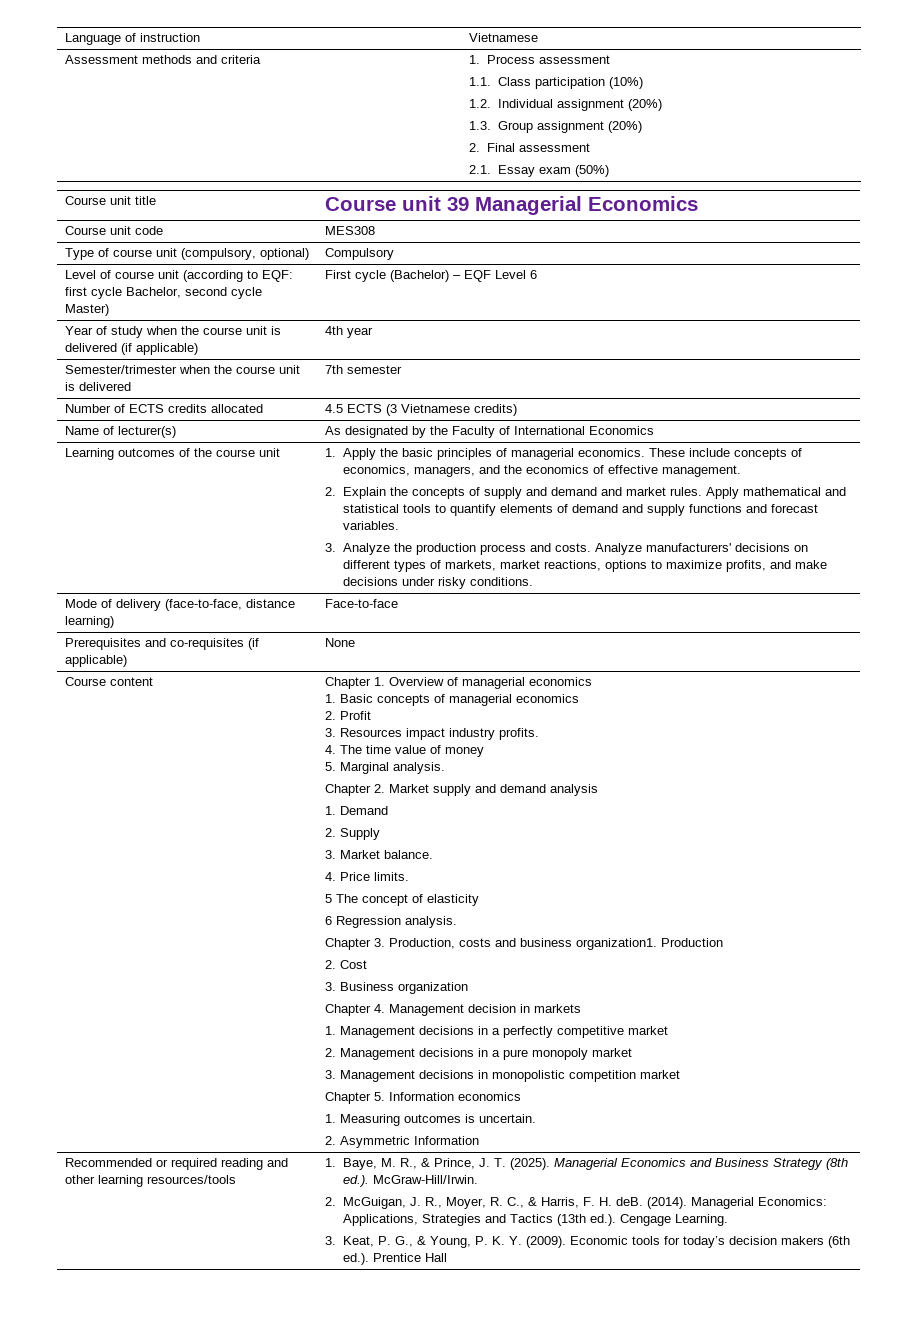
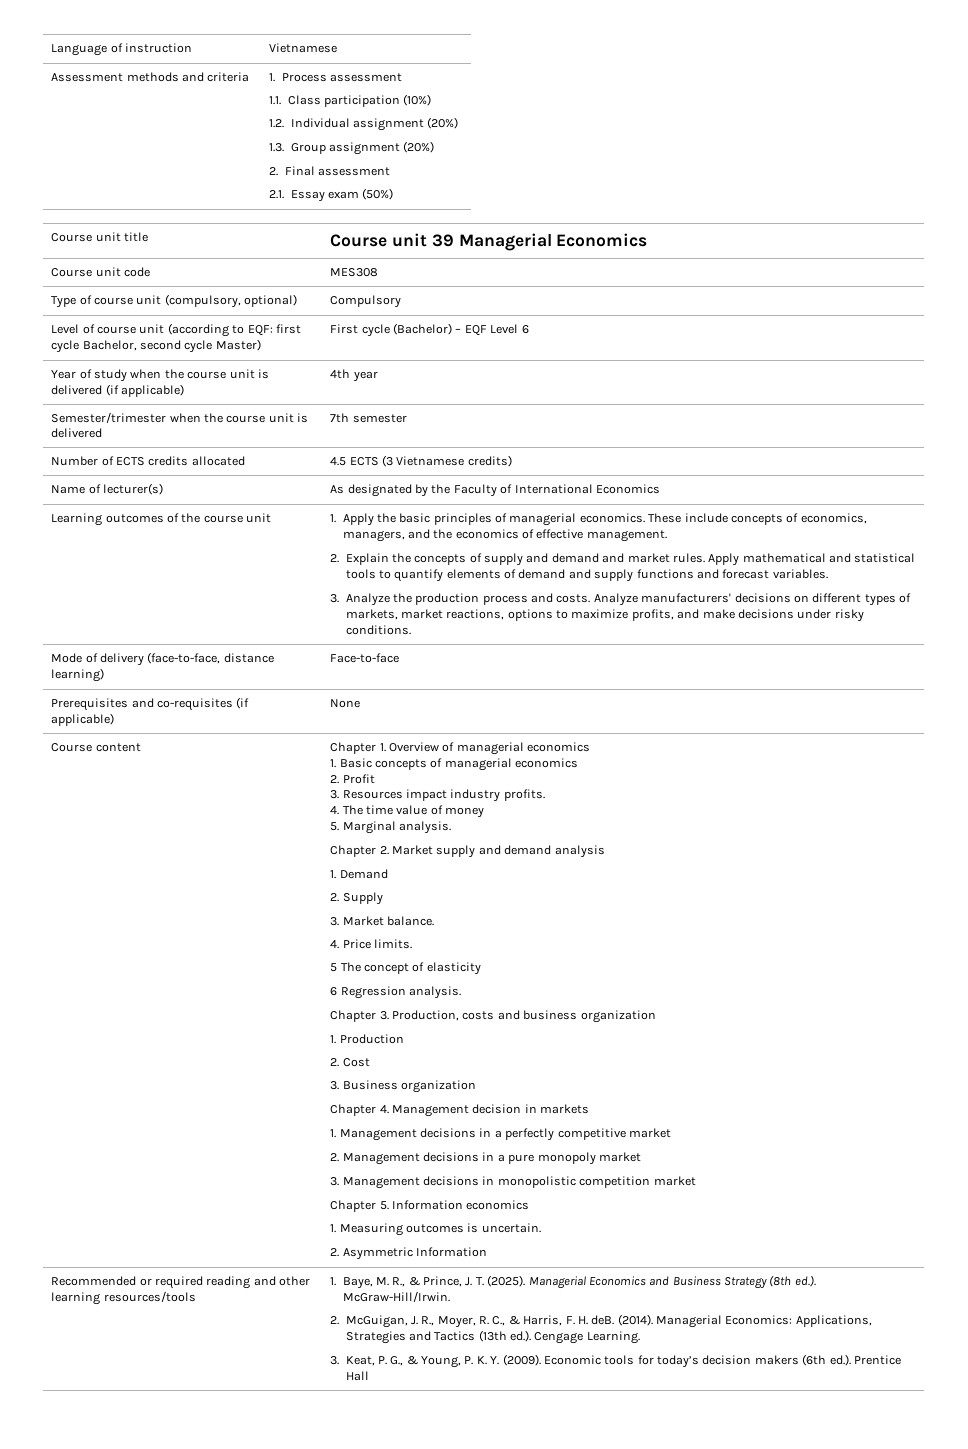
[576,938,658,950] organization1. -> [580,1010,656,1023] [330,1035,337,1044] organization // 1.

